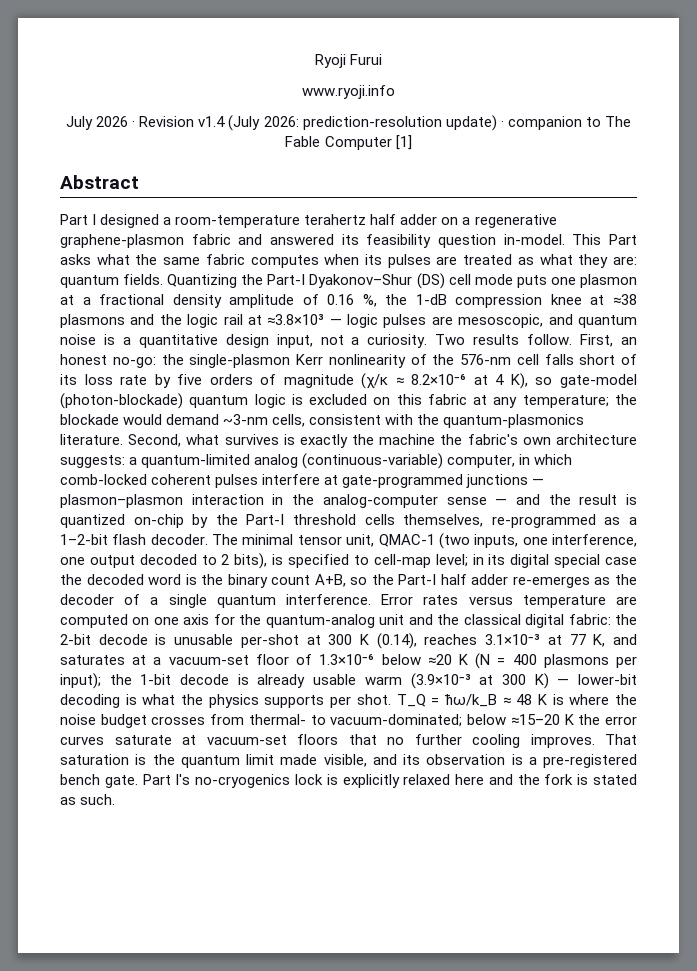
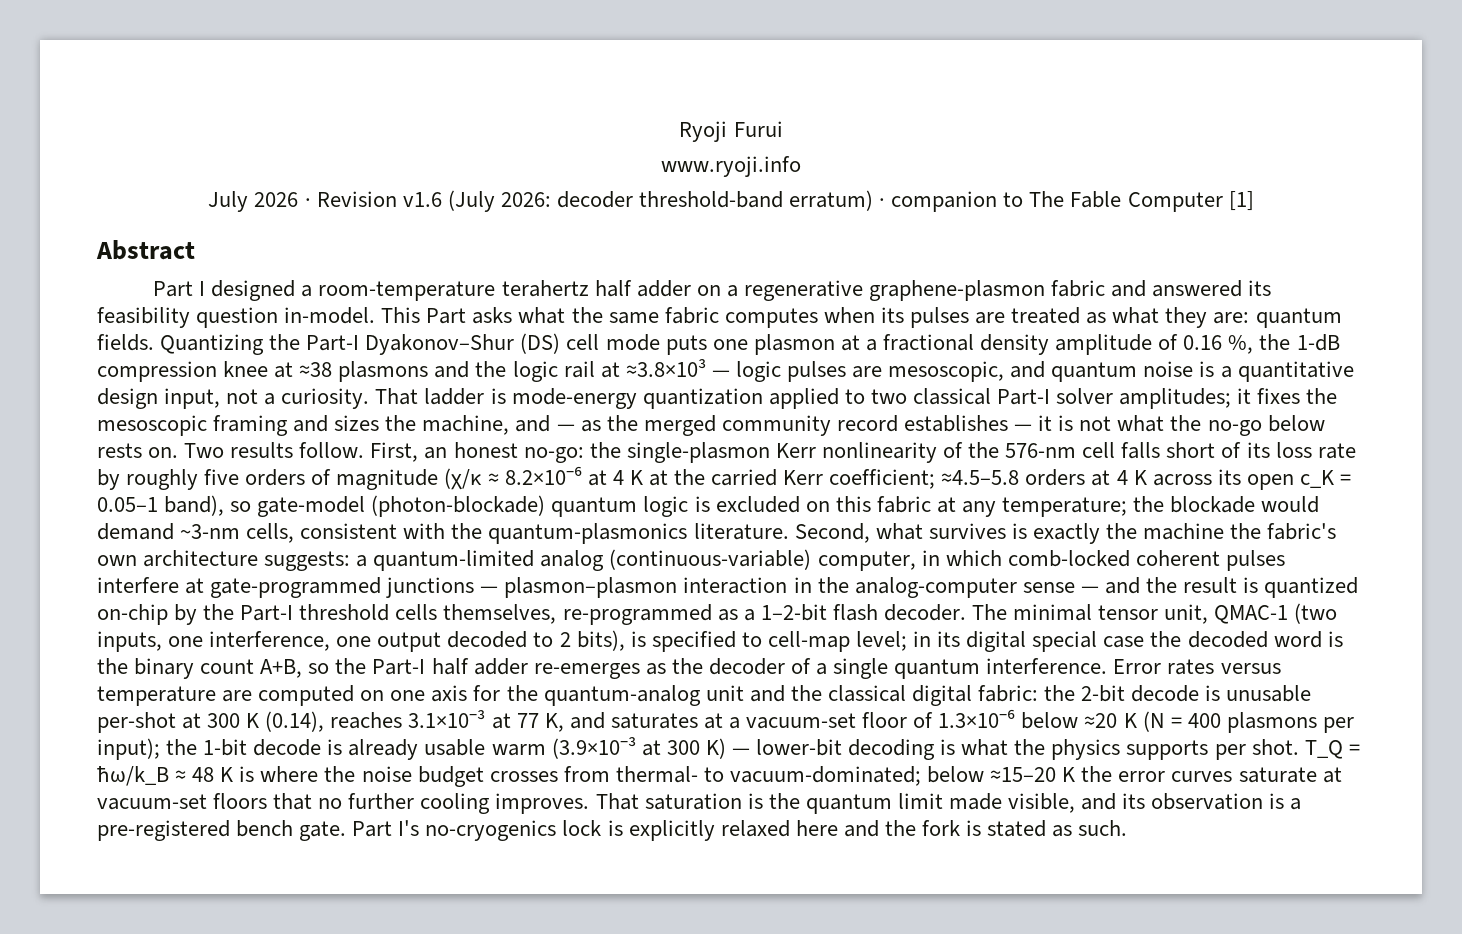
[198,116,226,127] v1.4 -> [402,192,442,207] v1.6
[302,115,497,131] prediction-resolution update) -> [556,190,874,211] decoder threshold-band erratum)
(428, 341) none -> [375,388,1338,409] [97,415,1325,436] [97,443,179,458] That ladder is mode-energy quantization applied to two classical Part-I solver amplitudes; it fixes the mesoscopic framing and sizes the machine, and — as the merged community record establishes — it is not what the no-go below rests on.
(171, 381) none -> [126,469,199,490] roughly
[510,373,528,389] K), -> [629,469,1351,490] [97,495,225,516] K at the carried Kerr coefficient; ≈4.5–5.8 orders at 4 K across its open c_K = 0.05–1 band),

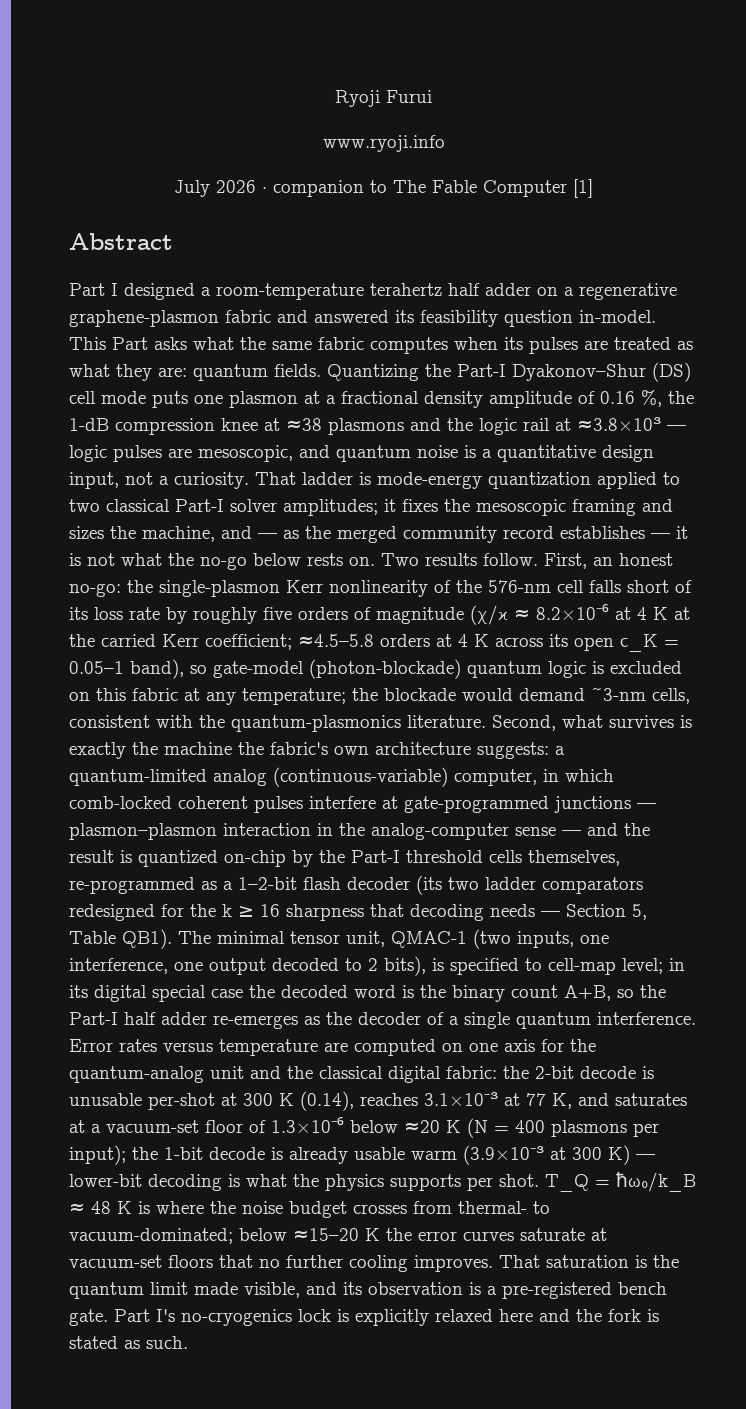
[316,190,886,212] Revision v1.6 (July 2026: decoder threshold-band erratum) · -> (267, 190) none
[883,604,966,621] decoder. -> [347,875,643,895] [69,904,647,921] [69,929,172,949] decoder (its two ladder comparators redesigned for the k ≥ 16 sharpness that decoding needs — Section 5, Table QB1).
[97,766,169,786] ħω/k_B -> [616,1172,696,1192] ħω₀/k_B

